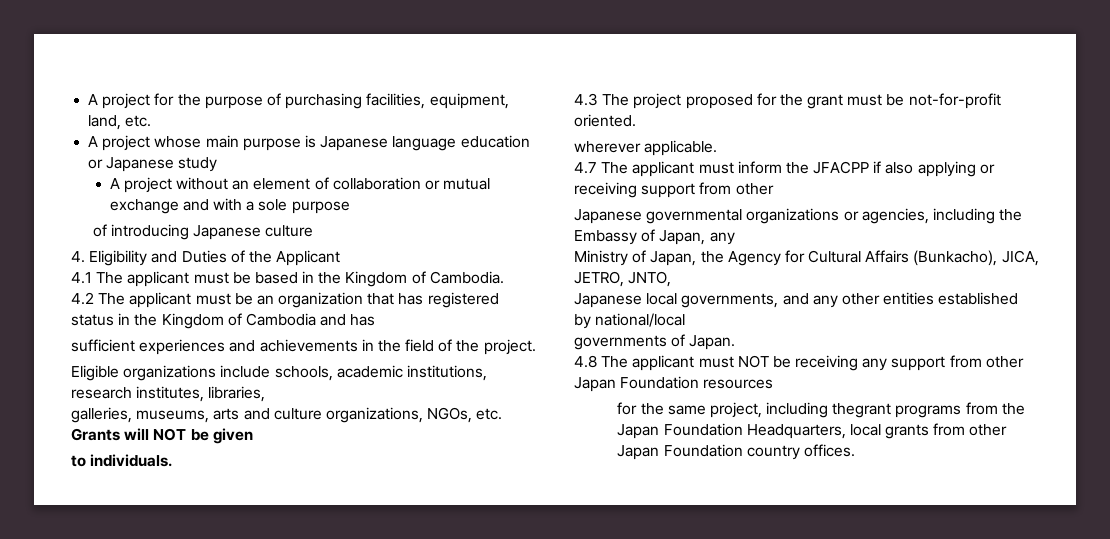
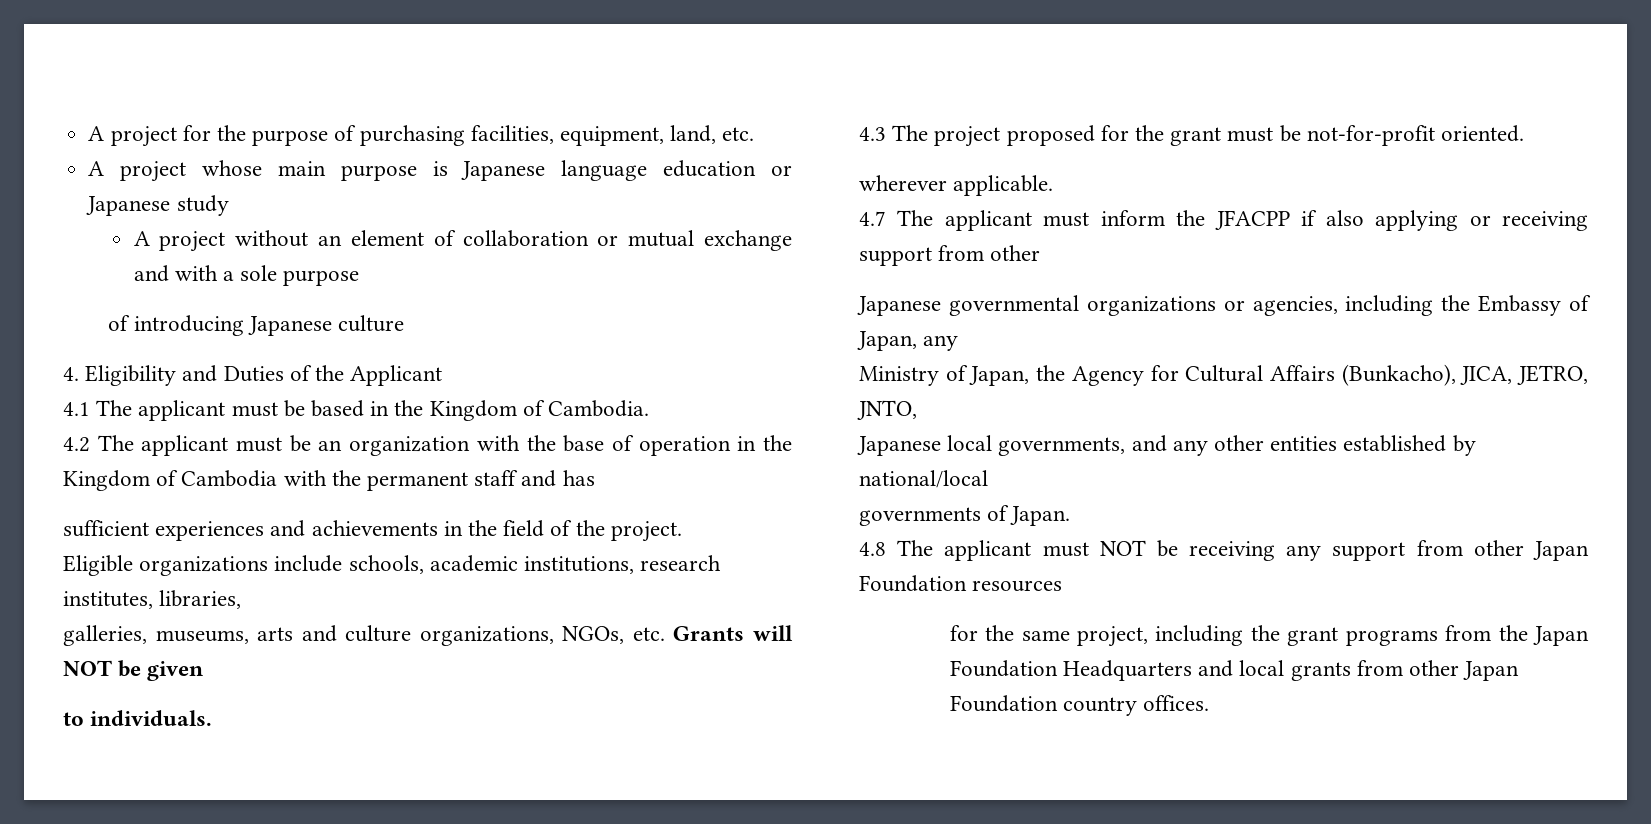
[367,292,499,308] [71,314,114,326] that has registered status -> [476,435,731,456] with the base of operation
(316, 319) none -> [283,470,519,491] with the permanent staff
[832,403,892,418] thegrant -> [1250,625,1339,646] the grant
[746,424,846,439] Headquarters, -> [1062,660,1234,681] Headquarters and

